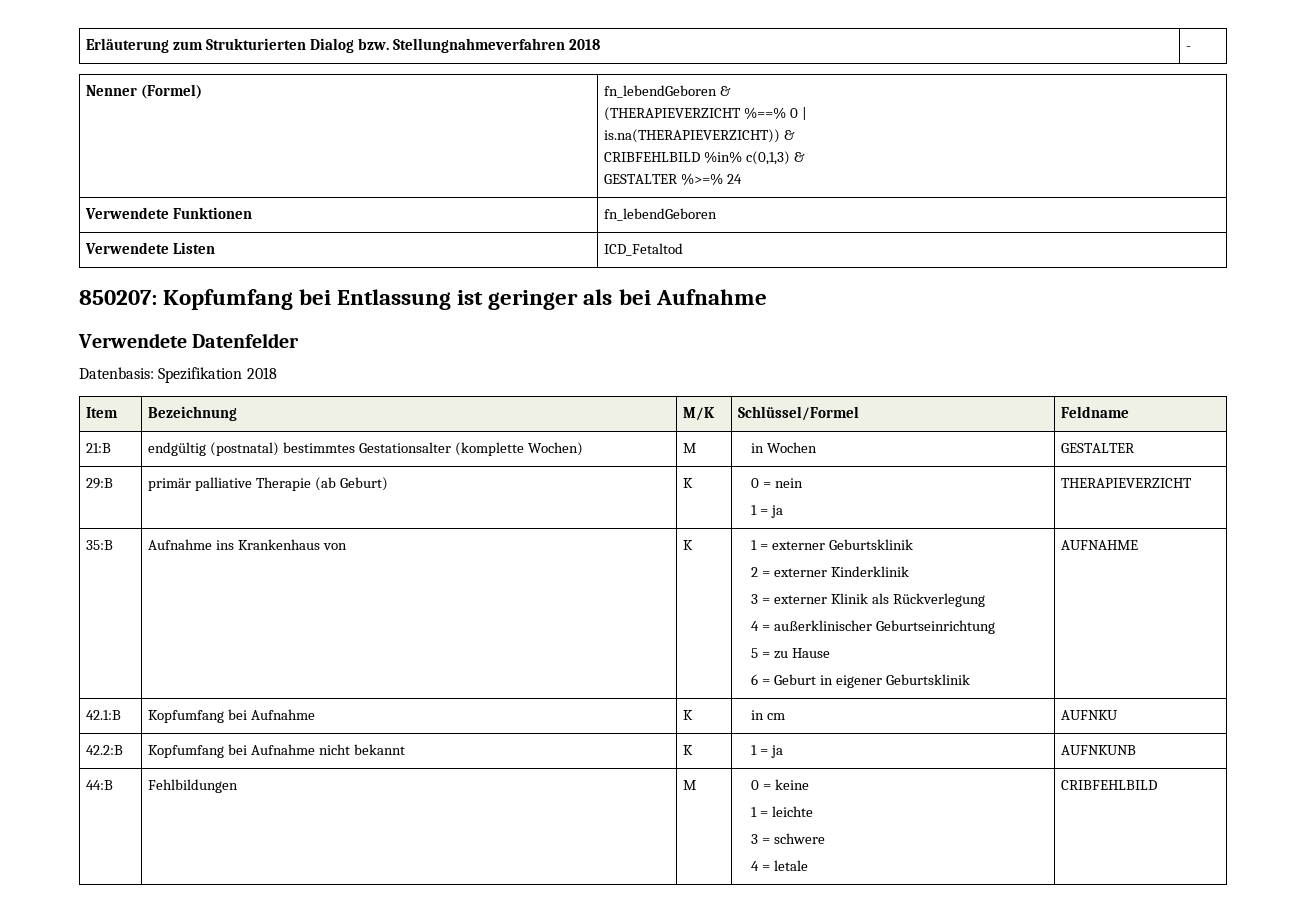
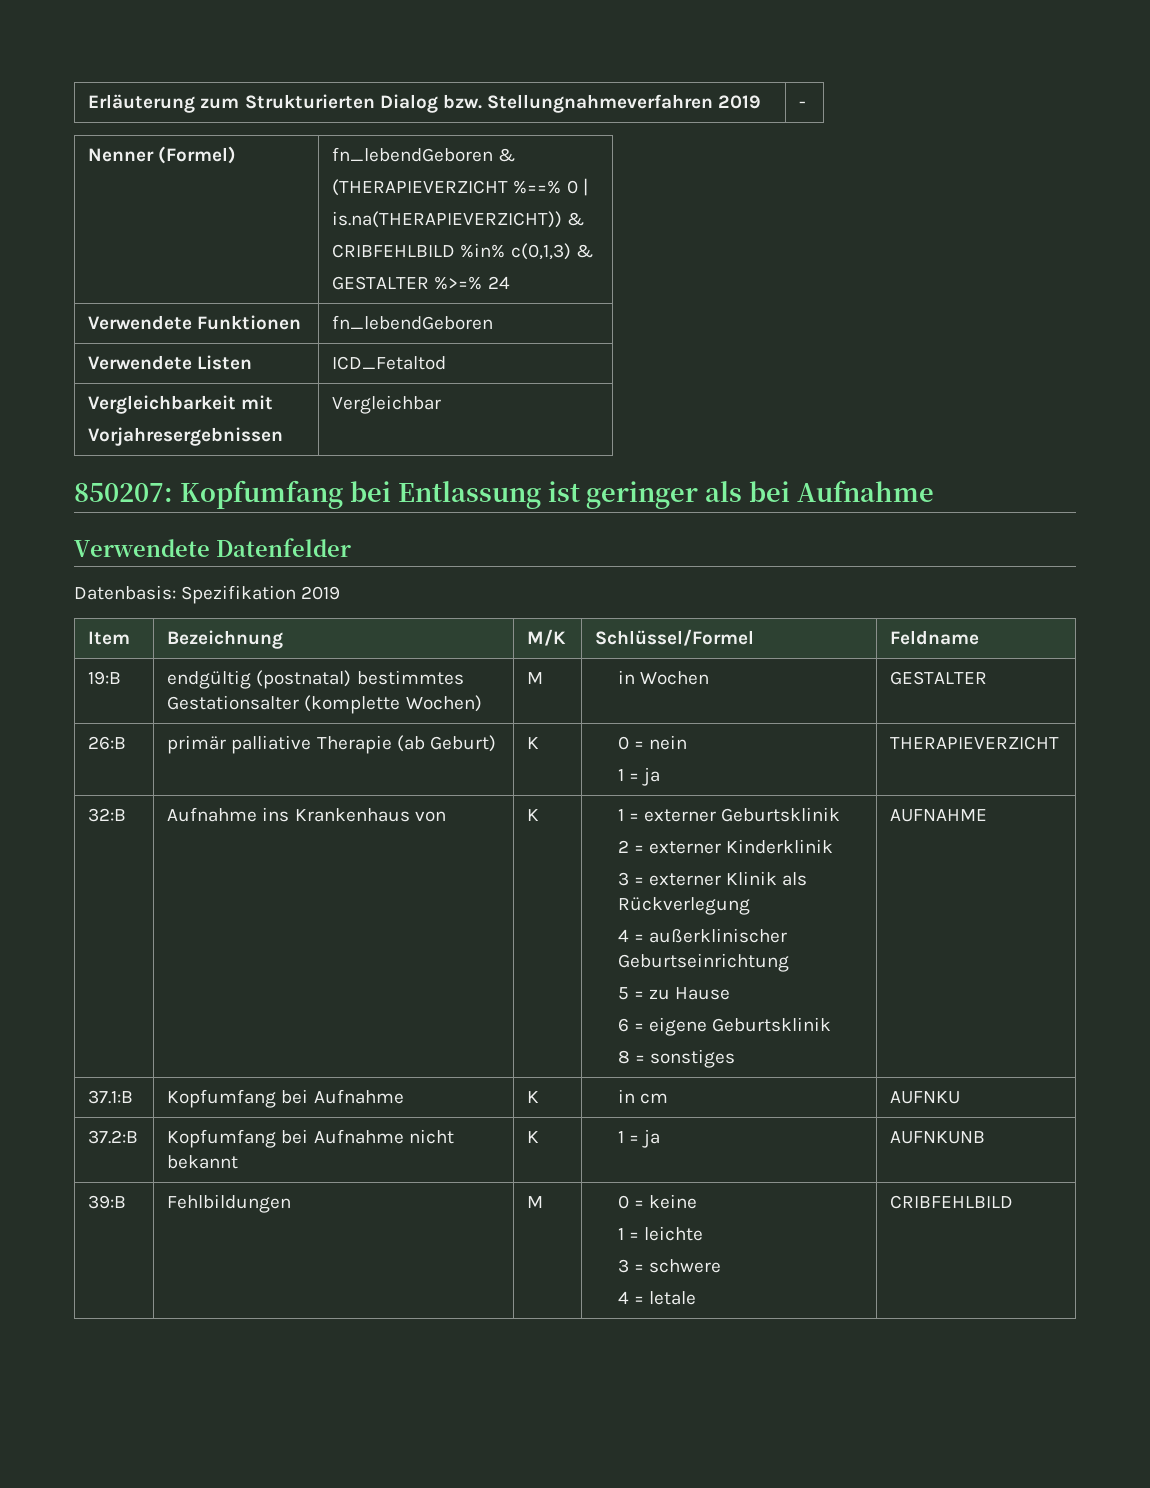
[568,39,600,50] 2018 -> [718,95,762,109] 2019
(684, 249) none -> [88,395,274,414] [88,427,284,446] [332,395,442,414] // Vergleichbarkeit mit // Vorjahresergebnissen | Vergleichbar
[246,367,277,379] 2018 -> [301,586,341,600] 2019
[86,443,112,453] 21:B -> [88,671,122,685] 19:B
[86,478,114,489] 29:B -> [88,736,127,750] 26:B
[86,540,114,550] 35:B -> [88,808,127,822] 32:B
[774,674,971,688] Geburt in eigener Geburtsklinik -> [649,1017,832,1036] [617,1049,736,1068] eigene Geburtsklinik // 8 = sonstiges
[86,710,122,720] 42.1:B -> [88,1090,134,1104] 37.1:B
[86,745,124,755] 42.2:B -> [88,1130,139,1144] 37.2:B
[86,780,114,790] 44:B -> [88,1195,127,1209] 39:B

